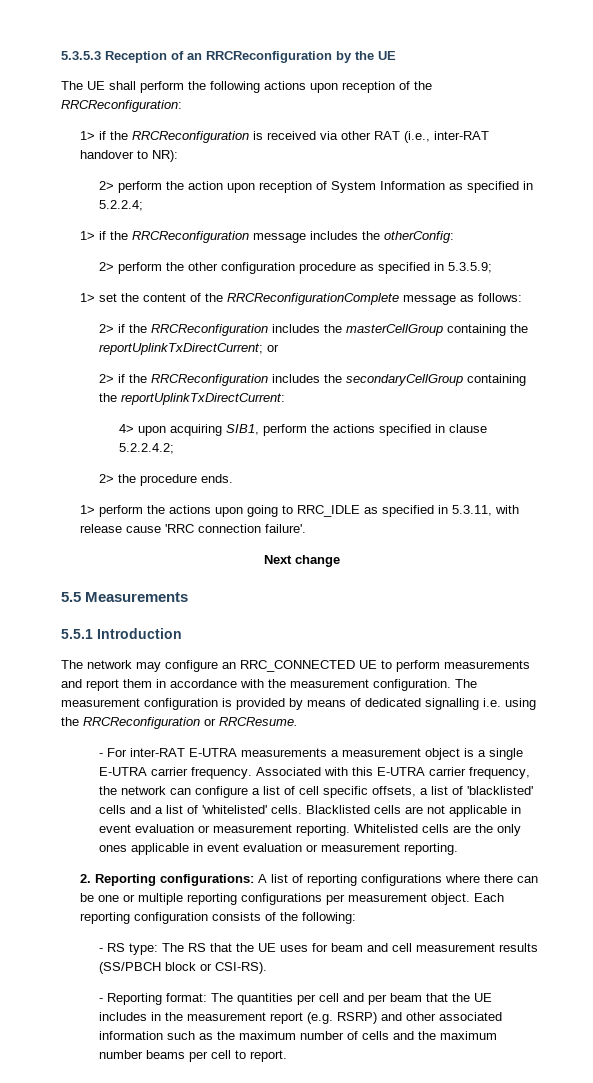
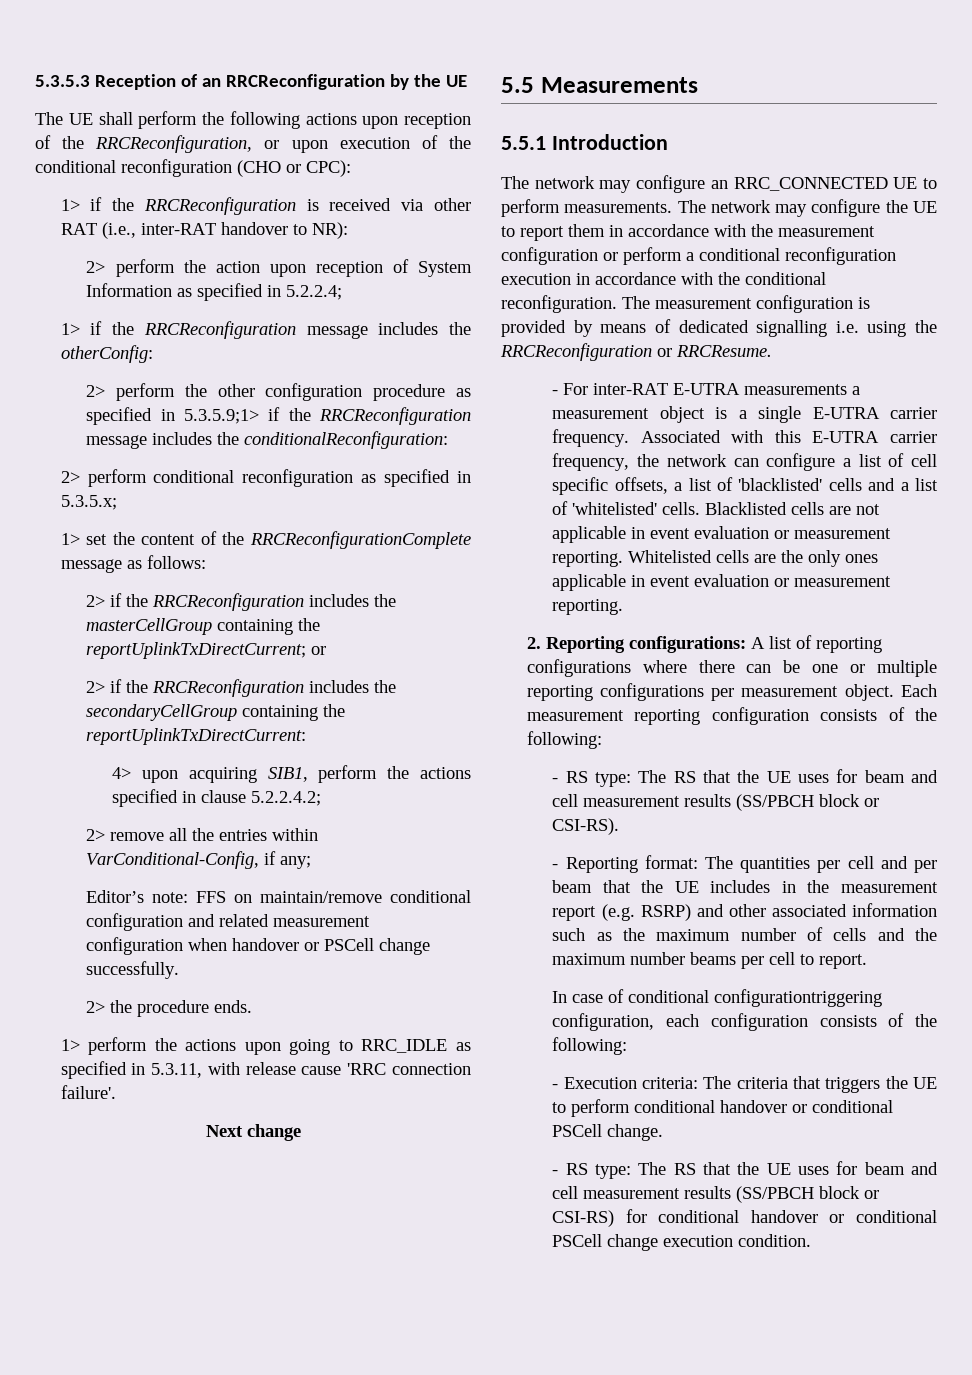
[61,100,182,112] RRCReconfiguration: -> [95,135,472,153] [35,159,351,177] RRCReconfiguration, or upon execution of the conditional reconfiguration (CHO or CPC):
[448,262,493,273] 5.3.5.9; -> [184,407,471,425] [86,431,449,449] [60,469,471,487] [60,495,117,510] 5.3.5.9;1> if the RRCReconfiguration message includes the conditionalReconfiguration: // 2> perform conditional reconfiguration as specified in 5.3.5.x;
(174, 448) none -> [86,828,319,841] [86,851,312,869] [86,890,471,903] [86,913,371,931] [86,937,431,955] [86,961,180,979] // 2> remove all the entries within VarConditional-Config, if any; // Editor’s note: FFS on maintain/remove conditional configuration and related measurement configuration when handover or PSCell change successfully.
[444,660,530,669] [61,679,82,688] measurements and -> [564,199,937,217] [501,226,515,237] measurements. The network may configure the UE to
[373,679,451,691] configuration. -> [501,247,896,265] [501,272,826,285] [501,295,617,313] configuration or perform a conditional reconfiguration execution in accordance with the conditional reconfiguration.
(505, 897) none -> [526,710,624,721] measurement
(288, 1056) none -> [552,989,883,1007] [552,1013,937,1031] [552,1037,628,1055] [552,1076,937,1093] [552,1099,894,1117] [552,1124,664,1141] [552,1161,938,1179] [552,1186,880,1203] [552,1209,937,1227] [552,1234,812,1251] // In case of conditional configurationtriggering configuration, each configuration consists of the following: // - Execution criteria: The criteria that triggers the UE to perform conditional handover or conditional PSCell change. // - RS type: The RS that the UE uses for beam and cell measurement results (SS/PBCH block or CSI-RS) for conditional handover or conditional PSCell change execution condition.

